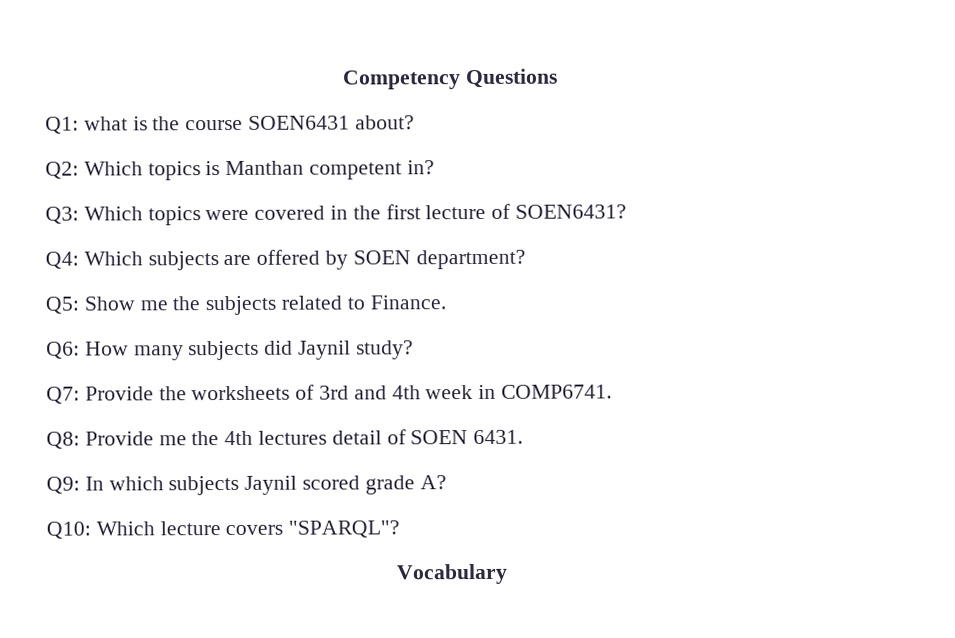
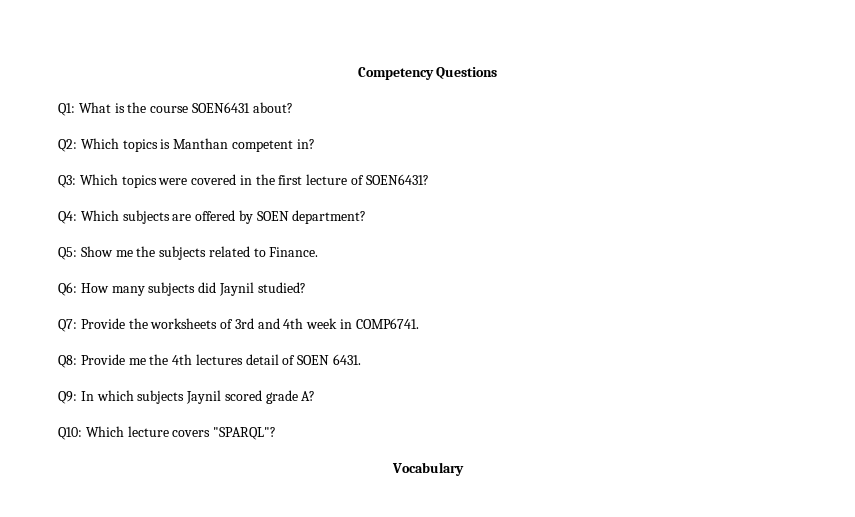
[83,116,128,131] what -> [78,102,111,113] What
[355,340,414,360] study? -> [257,282,306,293] studied?

